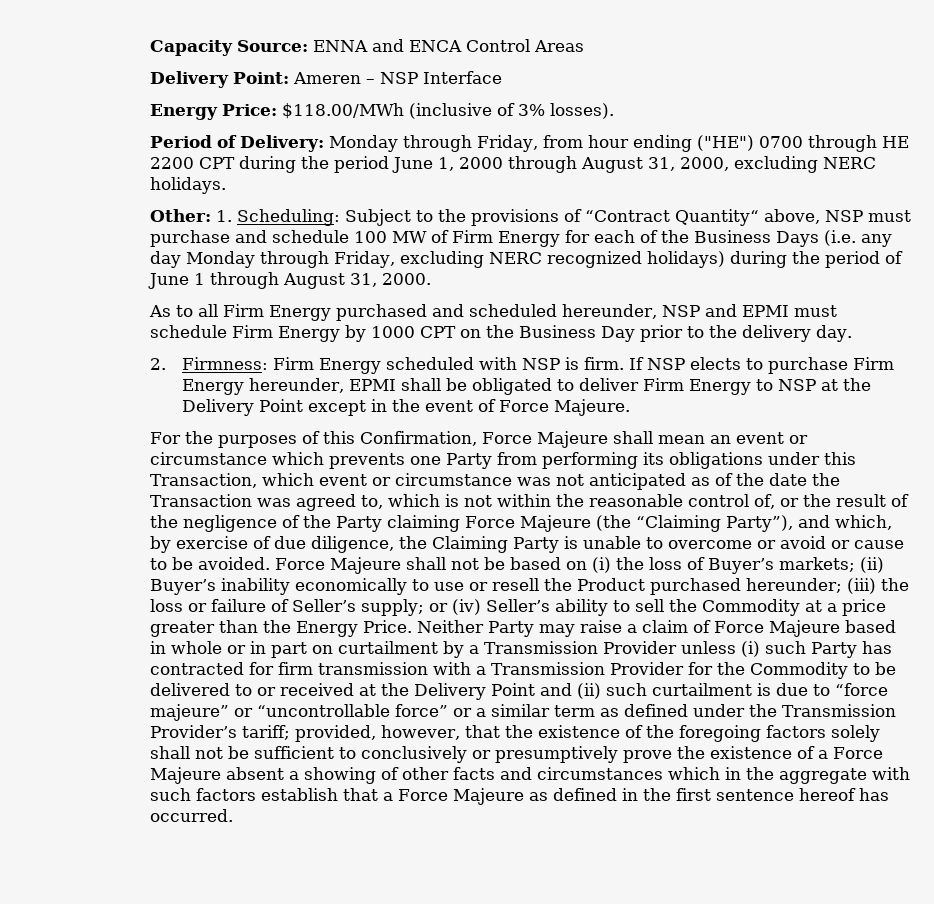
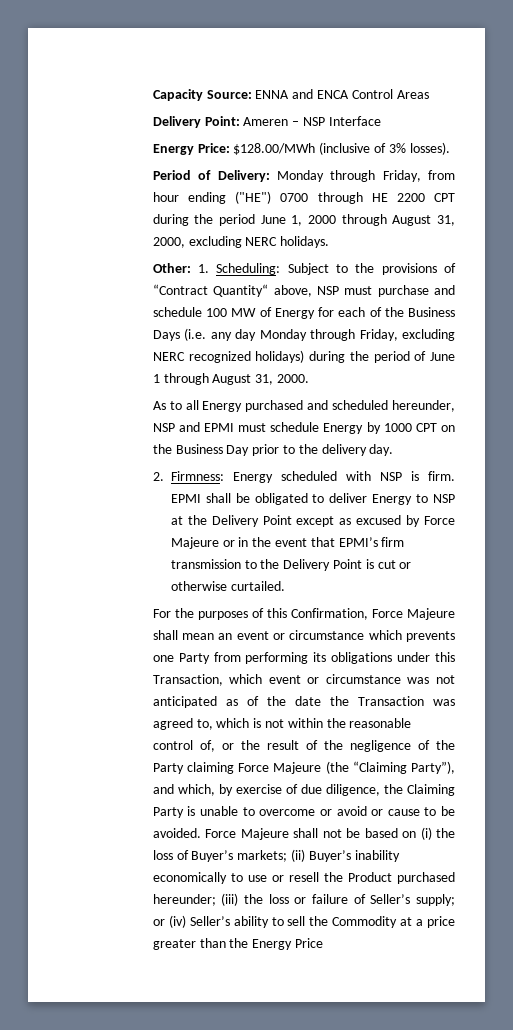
[282,103,405,119] $118.00/MWh -> [233,143,316,155] $128.00/MWh
[452,230,494,243] Firm -> (272, 312) none
[223,304,265,317] Firm -> (199, 405) none
[232,325,274,338] Firm -> (320, 427) none
[273,357,315,370] Firm -> (224, 476) none
[629,357,895,374] [182,378,345,395] If NSP elects to purchase Firm Energy hereunder, -> (455, 476) none
[643,378,685,391] Firm -> (368, 498) none
[371,399,631,416] in the event of Force Majeure. -> [339,515,455,527] [170,537,405,549] [170,559,412,571] [170,581,285,591] as excused by Force Majeure or in the event that EPMI’s firm transmission to the Delivery Point is cut or otherwise curtailed.
[363,620,897,637] [150,641,893,658] [150,662,897,679] [150,683,889,700] [150,704,897,721] [150,725,881,742] [150,746,884,763] [150,767,911,784] [150,788,890,805] [150,809,234,822] Price. Neither Party may raise a claim of Force Majeure based in whole or in part on curtailment by a Transmission Provider unless (i) such Party has contracted for firm transmission with a Transmission Provider for the Commodity to be delivered to or received at the Delivery Point and (ii) such curtailment is due to “force majeure” or “uncontrollable force” or a similar term as defined under the Transmission Provider’s tariff; provided, however, that the existence of the foregoing factors solely shall not be sufficient to conclusively or presumptively prove the existence of a Force Majeure absent a showing of other facts and circumstances which in the aggregate with such factors establish that a Force Majeure as defined in the first sentence hereof has occurred. -> [294,938,323,948] Price

